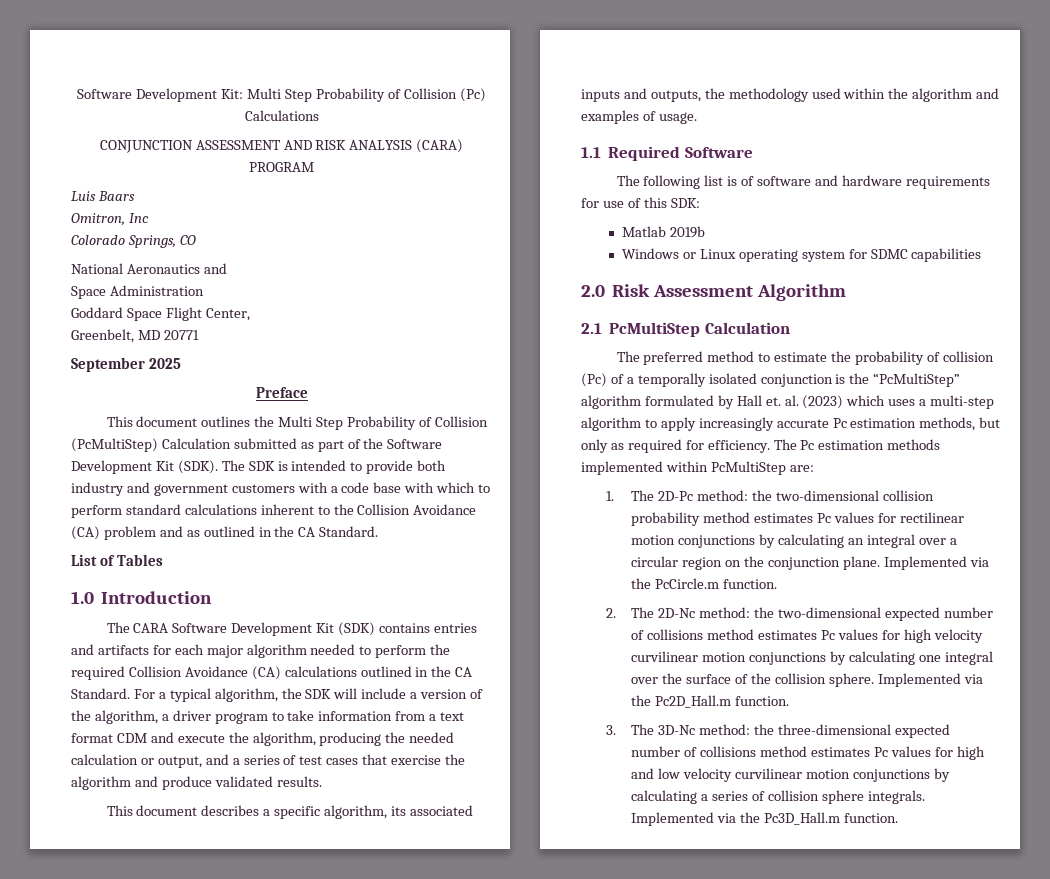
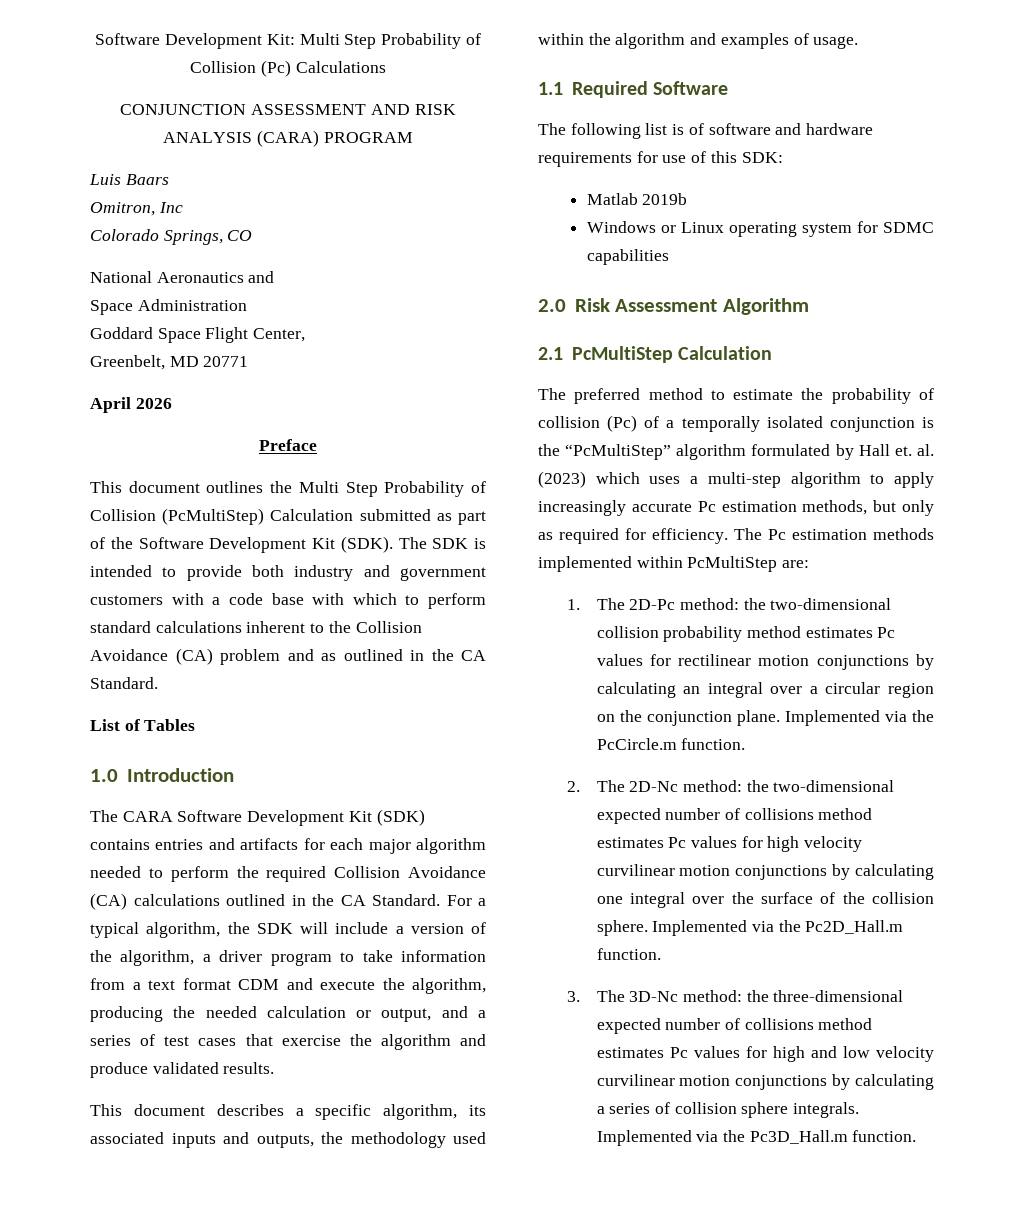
[71,357,181,372] September 2025 -> [90,397,172,413] April 2026

